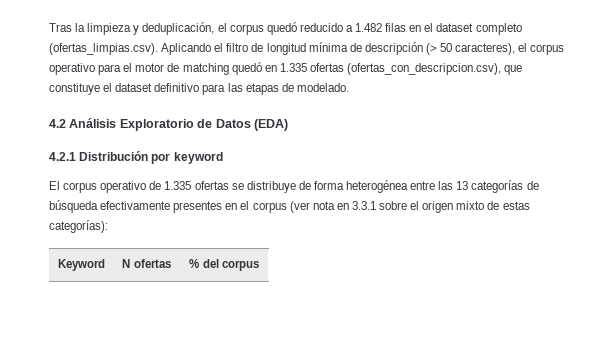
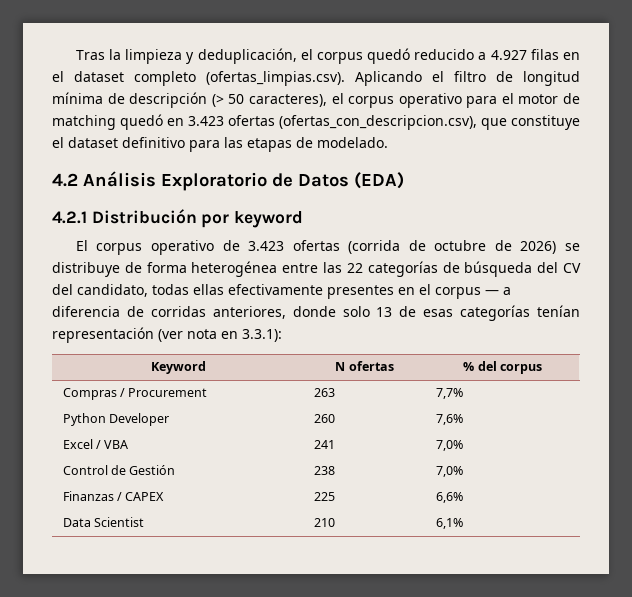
[355,23,383,32] 1.482 -> [490,50,527,60] 4.927
[279,63,307,72] 1.335 -> [188,116,224,126] 3.423
[164,181,229,190] 1.335 ofertas -> [248,240,557,254] 3.423 ofertas (corrida de octubre de 2026)
[456,181,469,190] 13 -> [346,263,363,273] 22
(98, 206) none -> [537,262,581,273] [52,284,224,297] del CV del candidato, todas ellas
[289,201,530,213] [49,220,108,233] (ver nota en 3.3.1 sobre el origen mixto de estas categorías): -> [485,287,511,295] [52,305,580,321] [52,327,282,343] — a diferencia de corridas anteriores, donde solo 13 de esas categorías tenían representación (ver nota en 3.3.1):
(259, 265) none -> [62,388,208,400] [313,388,335,397] [435,388,463,399] [62,413,170,426] [313,414,335,423] [435,414,463,425] [62,439,129,449] [313,440,335,449] [435,440,463,451] [62,465,176,475] [313,466,335,475] [435,466,463,477] [62,491,165,501] [313,492,335,501] [435,492,463,503] [62,517,145,527] [313,518,335,527] [435,518,463,529] // Compras / Procurement | 263 | 7,7% // Python Developer | 260 | 7,6% // Excel / VBA | 241 | 7,0% // Control de Gestión | 238 | 7,0% // Finanzas / CAPEX | 225 | 6,6% // Data Scientist | 210 | 6,1%

